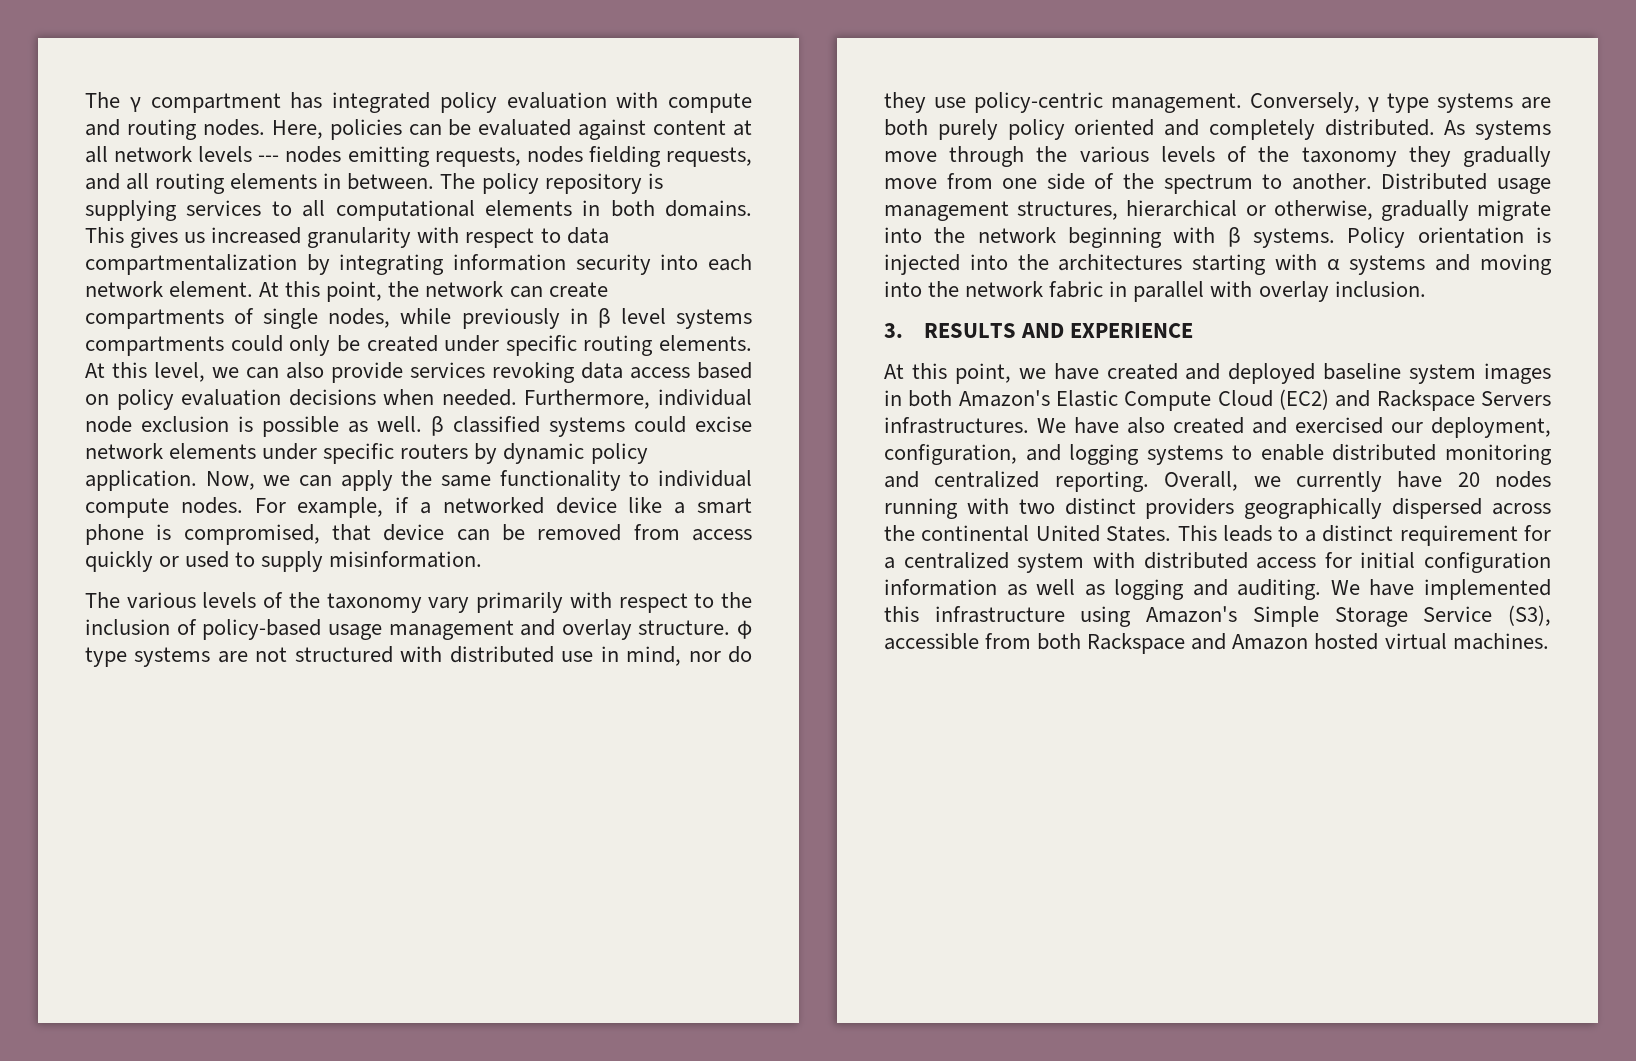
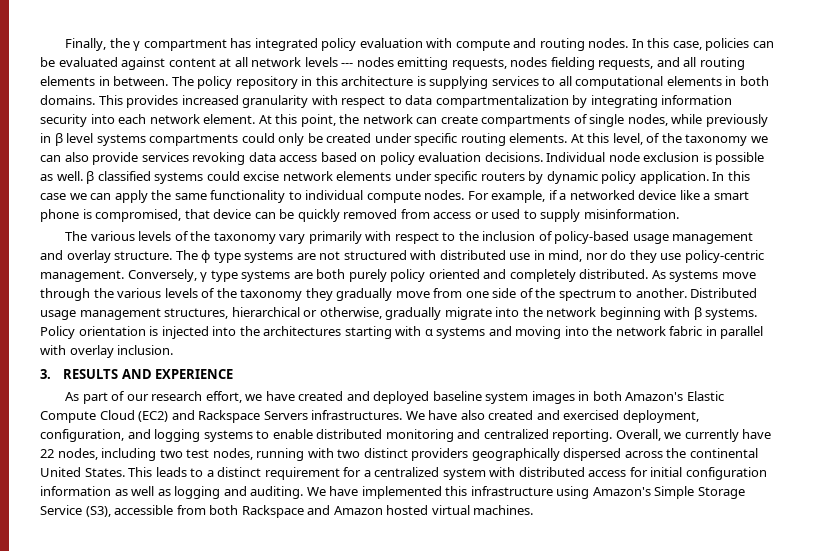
[85,92,120,108] The -> [65,38,130,51] Finally, the
[271,120,323,139] Here, -> [631,38,702,50] In this case,
(642, 183) none -> [301,76,414,86] in this architecture
[130,227,206,248] gives us -> [126,95,179,108] provides
(205, 372) none -> [646,133,748,146] of the taxonomy
[288,389,752,409] decisions when needed. Furthermore, individual -> [484,152,606,162] decisions. Individual
[205,471,255,490] Now, -> [712,171,750,181] [40,193,66,200] In this case
(525, 532) none -> [297,209,340,222] quickly
[85,551,153,572] quickly -> (472, 215) none
(731, 627) none -> [175,250,198,260] The
[884,363,1011,384] At this point, -> [65,391,242,404] As part of our research effort,
[1391,422,1423,433] our -> (620, 415) none
[1457,471,1551,488] 20 nodes -> [40,448,253,461] 22 nodes, including two test nodes,

